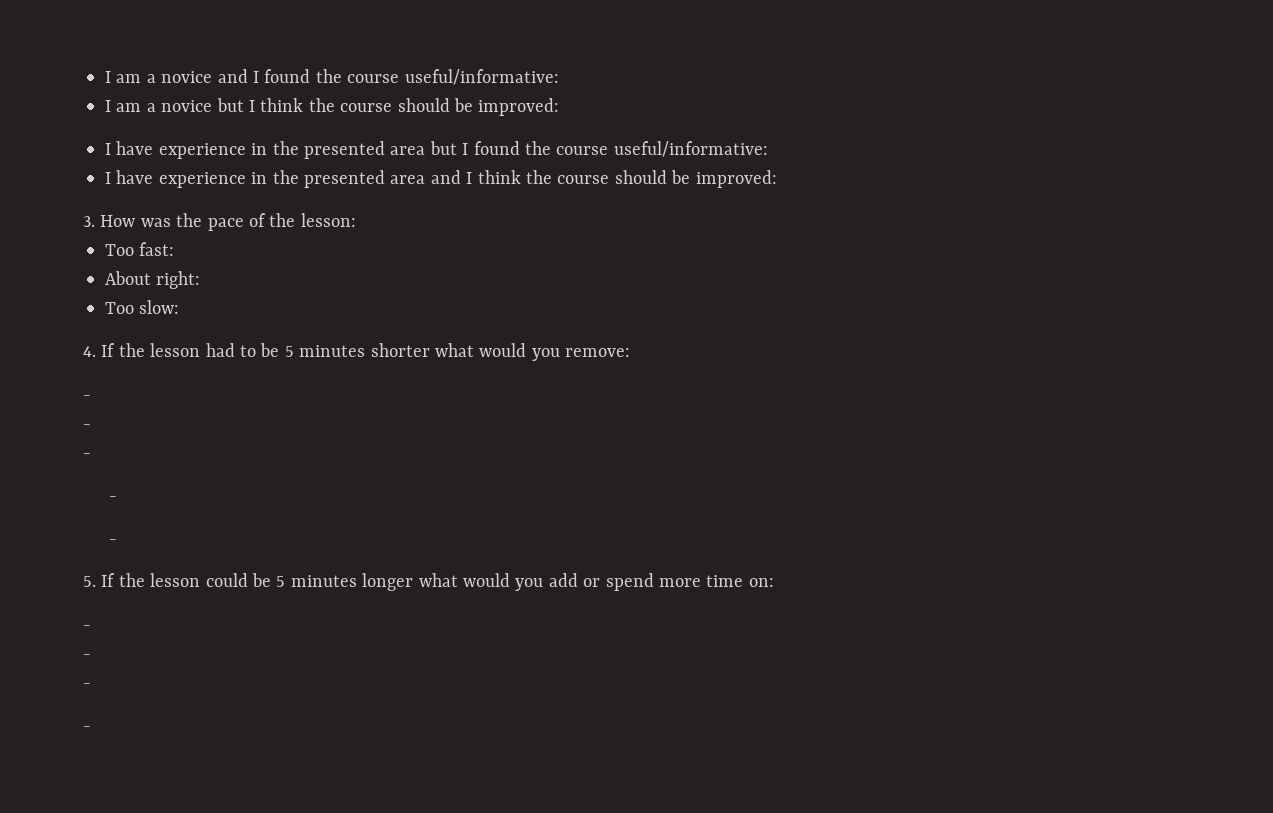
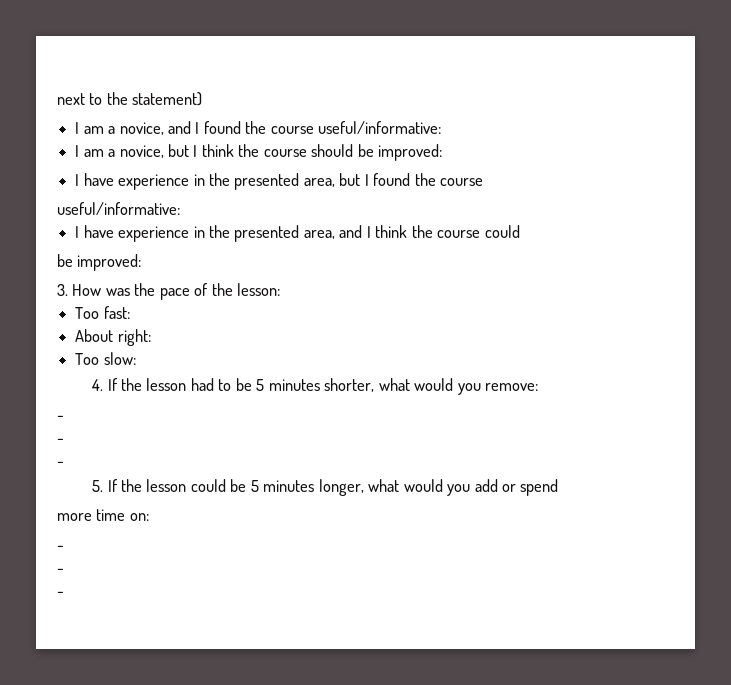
[105,71,213,83] I am a novice -> [57,92,203,106] [75,122,164,135] next to the statement) // I am a novice,
[161,100,213,112] novice -> [119,145,164,158] novice,
[390,146,426,155] area -> [303,178,335,187] area,
(609, 150) none -> (484, 182) //
[390,175,426,184] area -> [303,230,335,239] area,
[614,170,667,184] should -> [484,225,520,238] could //
[370,343,430,357] shorter -> [324,378,375,392] shorter,
[109,496,118,501] [109,539,118,544] // - // - -> (64, 463) none
[362,573,414,591] longer -> [318,479,364,496] longer,
(654, 582) none -> (559, 487) //
[83,726,91,731] // - -> (64, 593) none

